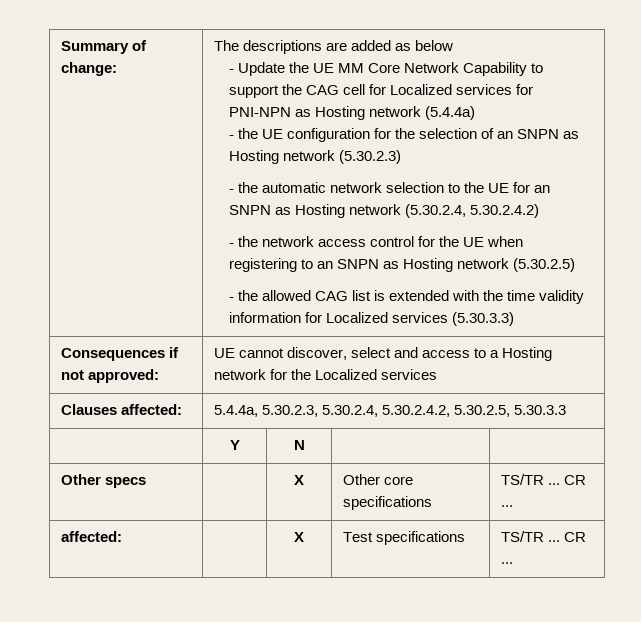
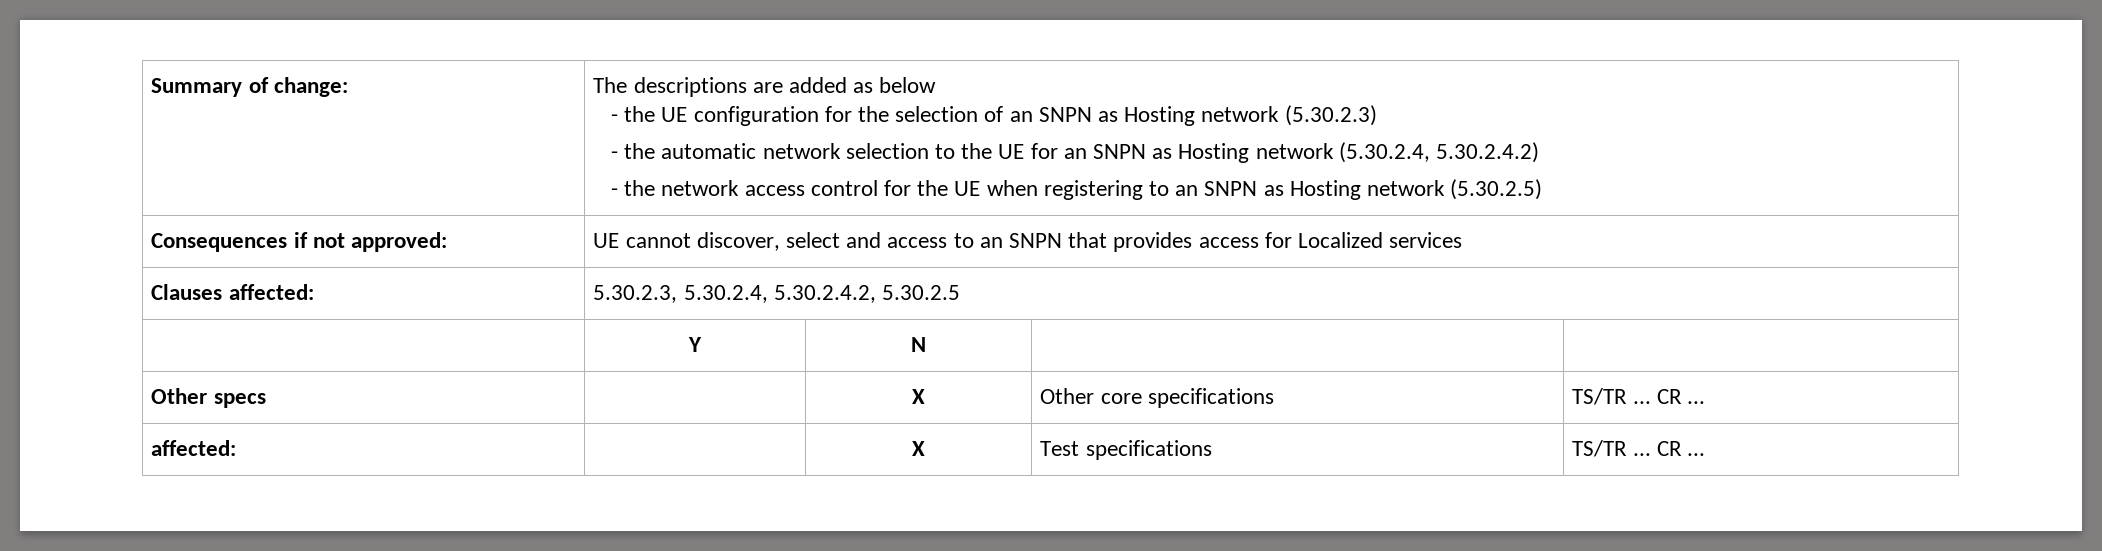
[228,62,544,76] [228,84,533,98] [228,106,475,120] // - Update the UE MM Core Network Capability to support the CAG cell for Localized services for PNI-NPN as Hosting network (5.4.4a) -> (937, 85) none
[228,290,585,304] [228,312,514,326] // - the allowed CAG list is extended with the time validity information for Localized services (5.30.3.3) -> (1543, 189) none
[490,347,553,361] [213,369,312,380] a Hosting network for the -> [979,232,1292,252] an SNPN that provides access for
[213,405,258,417] 5.4.4a, -> (314, 292) none
[454,405,567,417] 5.30.2.5, 5.30.3.3 -> [881,285,960,300] 5.30.2.5

